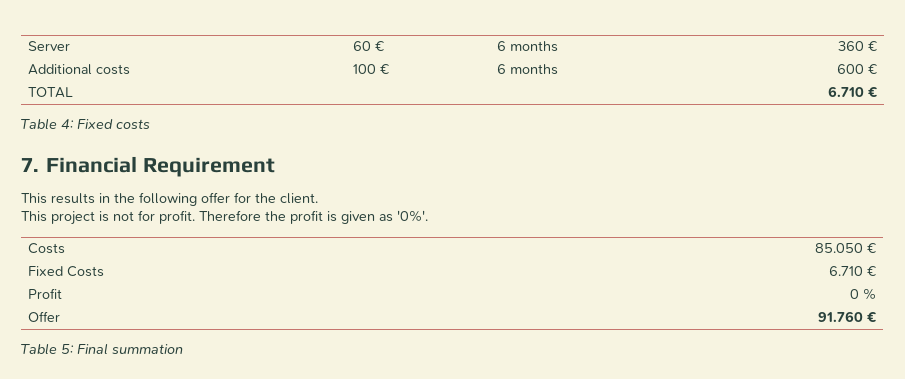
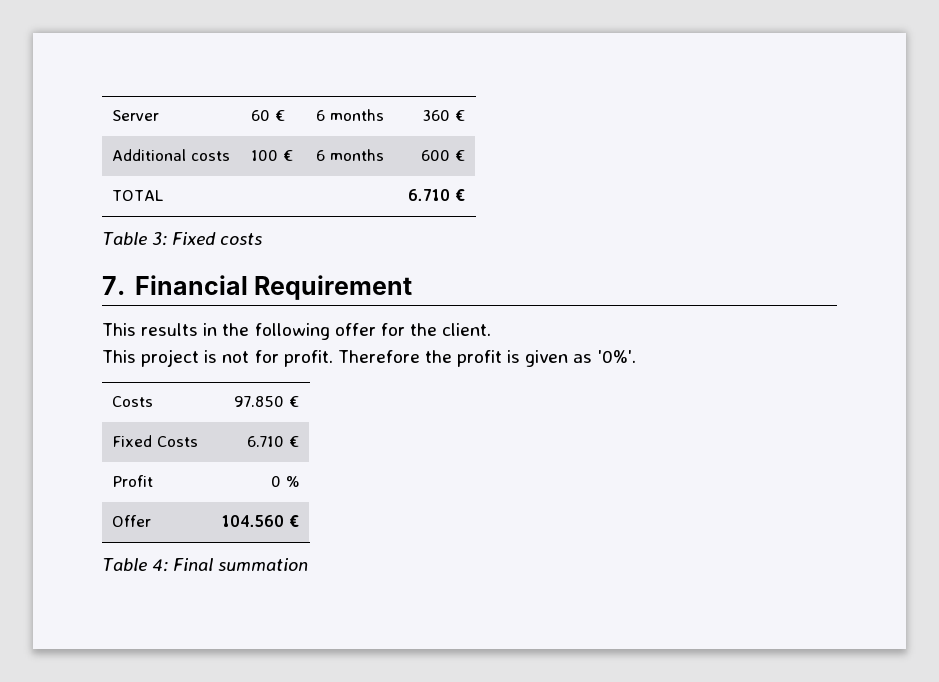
[61,119,74,129] 4: -> [152,232,168,246] 3:
[814,243,863,253] 85.050 -> [234,396,285,407] 97.850
[817,311,877,322] [21,343,74,355] 91.760 € // Table 5: -> [222,515,301,527] [102,558,169,572] 104.560 € // Table 4:

